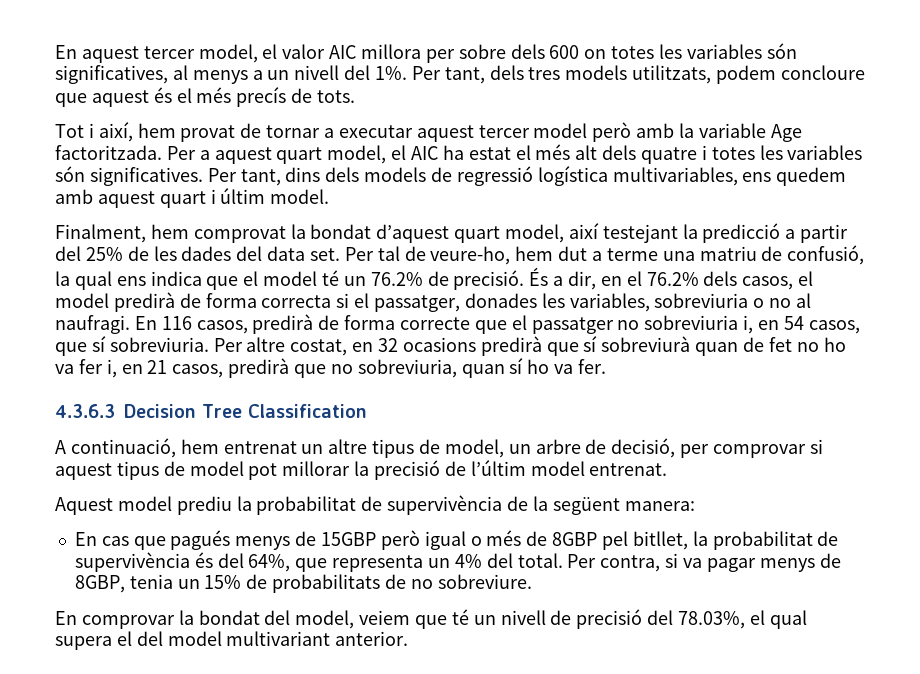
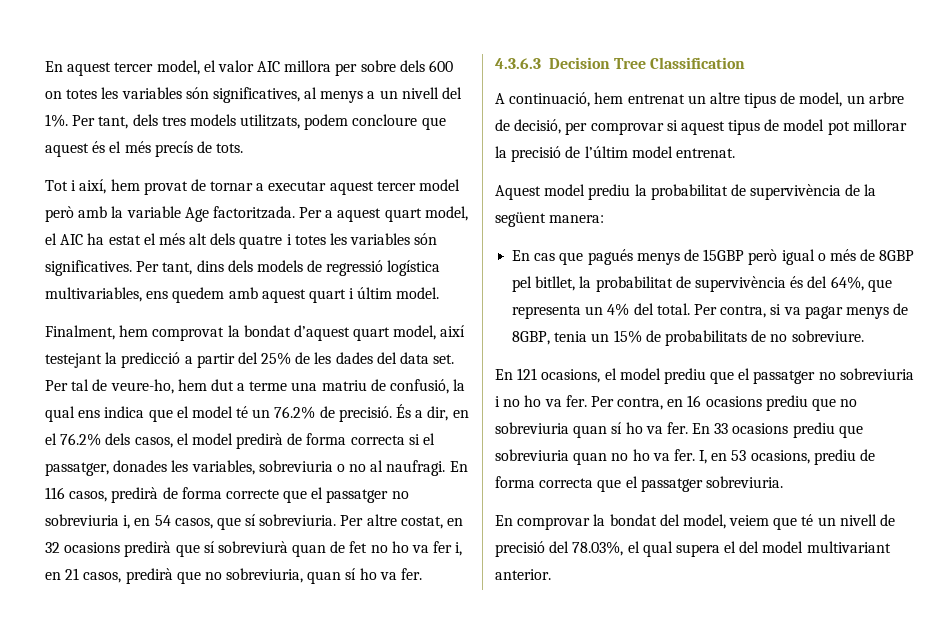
(532, 581) none -> [495,368,914,384] [495,395,858,411] [495,422,863,438] [495,449,876,465] [495,476,783,492] // En 121 ocasions, el model prediu que el passatger no sobreviuria i no ho va fer. Per contra, en 16 ocasions prediu que no sobreviuria quan sí ho va fer. En 33 ocasions prediu que sobreviuria quan no ho va fer. I, en 53 ocasions, prediu de forma correcta que el passatger sobreviuria.

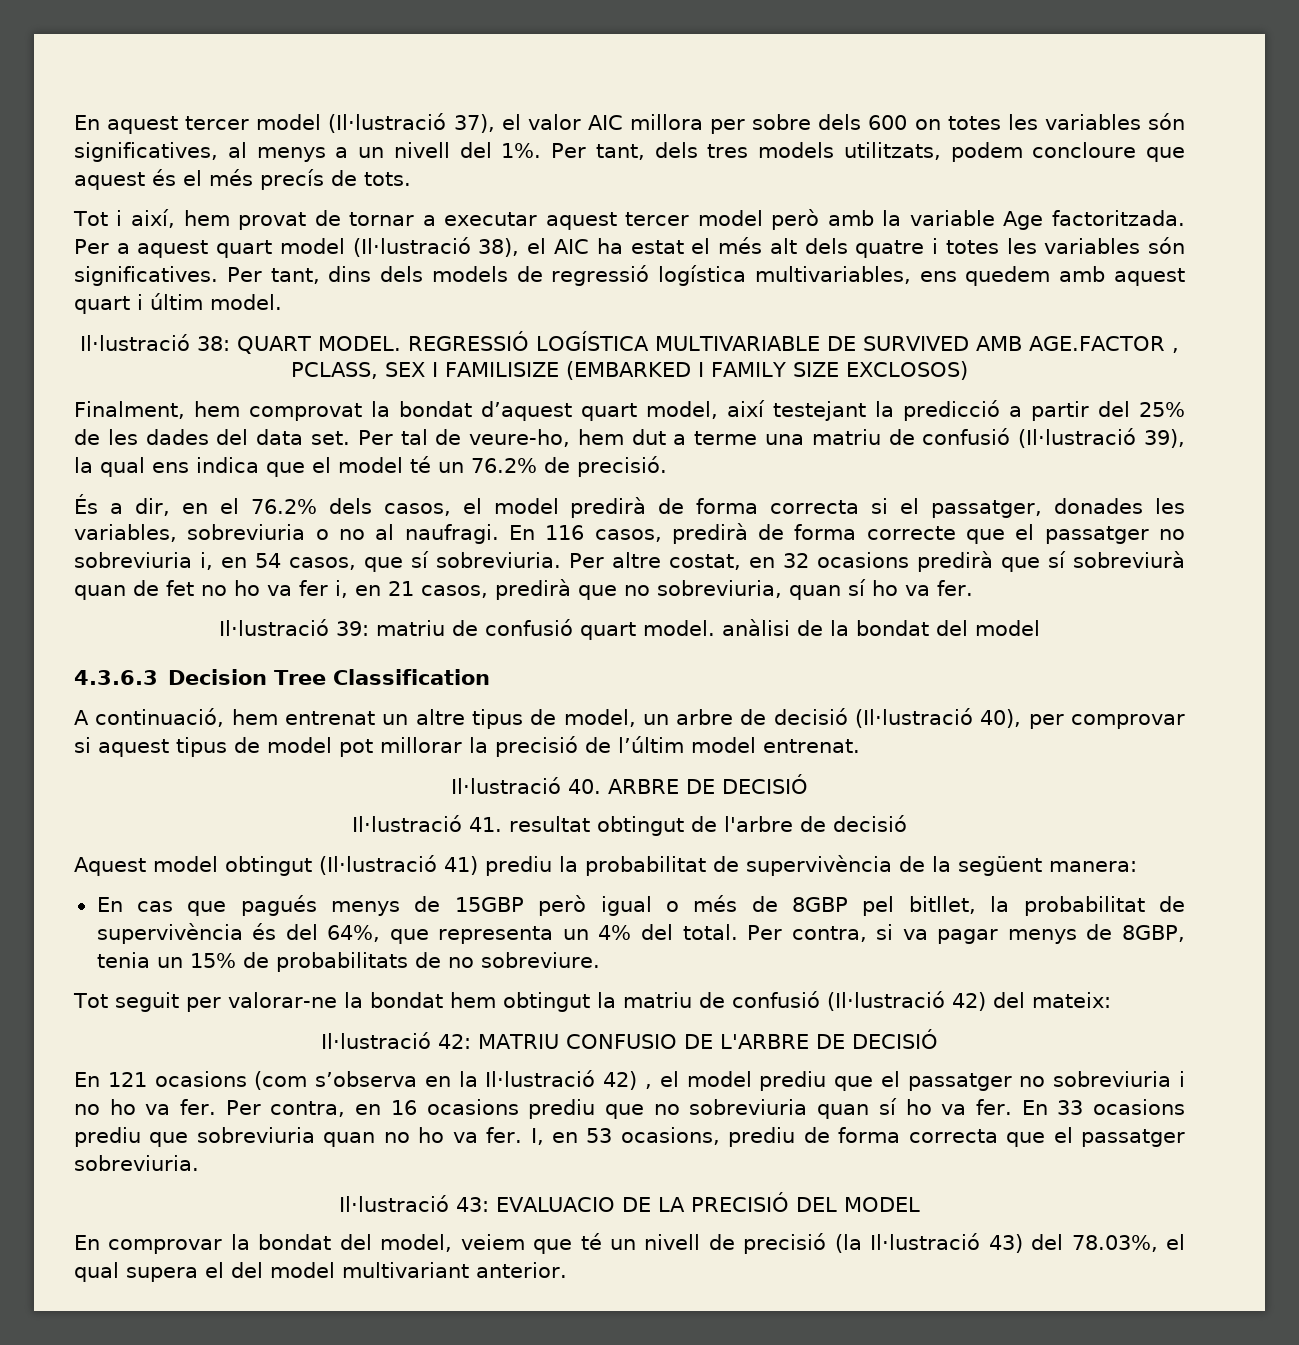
[156,60,200,75] model, -> [256,113,495,133] model (Il·lustració 37),
[424,206,468,221] model, -> [279,237,520,257] model (Il·lustració 38),
(440, 293) none -> [79,331,1180,354] [291,361,968,380] // Il·lustració 38: QUART MODEL. REGRESSIÓ LOGÍSTICA MULTIVARIABLE DE SURVIVED AMB AGE.FACTOR , PCLASS, SEX I FAMILISIZE (EMBARKED I FAMILY SIZE EXCLOSOS)
[390,379,450,394] confusió, -> [922,428,1185,448] confusió (Il·lustració 39),
(392, 414) none -> (667, 466) //
(423, 574) none -> [219,619,1040,640] // Il·lustració 39: matriu de confusió quart model. anàlisi de la bondat del model
[514,119,562,134] decisió, -> [773,708,1022,728] decisió (Il·lustració 40),
(735, 153) none -> [451,774,808,794] [352,815,907,836] // Il·lustració 40. ARBRE DE DECISIÓ // Il·lustració 41. resultat obtingut de l'arbre de decisió
(586, 190) none -> [225,855,478,876] obtingut (Il·lustració 41)
[495,368,601,383] En 121 ocasions, -> [73,991,1111,1012] [321,1029,938,1049] [74,1070,652,1090] Tot seguit per valorar-ne la bondat hem obtingut la matriu de confusió (Il·lustració 42) del mateix: // Il·lustració 42: MATRIU CONFUSIO DE L'ARBRE DE DECISIÓ // En 121 ocasions (com s’observa en la Il·lustració 42) ,
(783, 482) none -> [338,1192,921,1212] // Il·lustració 43: EVALUACIO DE LA PRECISIÓ DEL MODEL
(545, 549) none -> [834,1233,1023,1253] (la Il·lustració 43)

